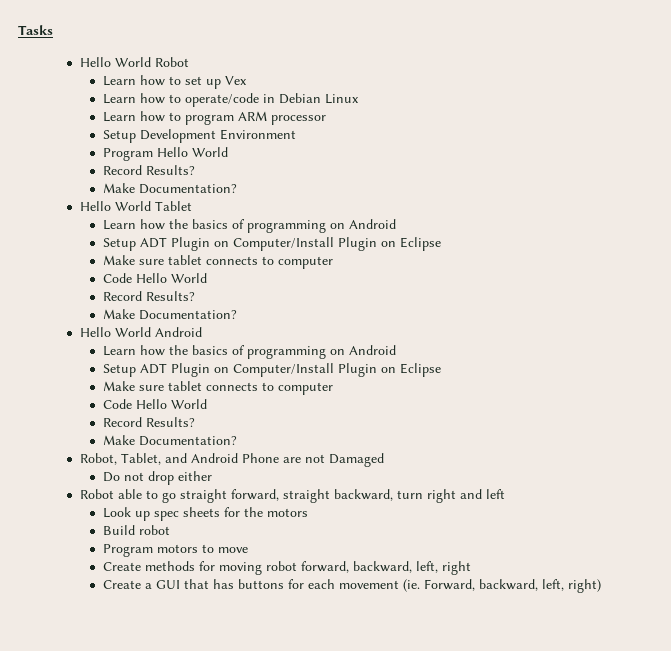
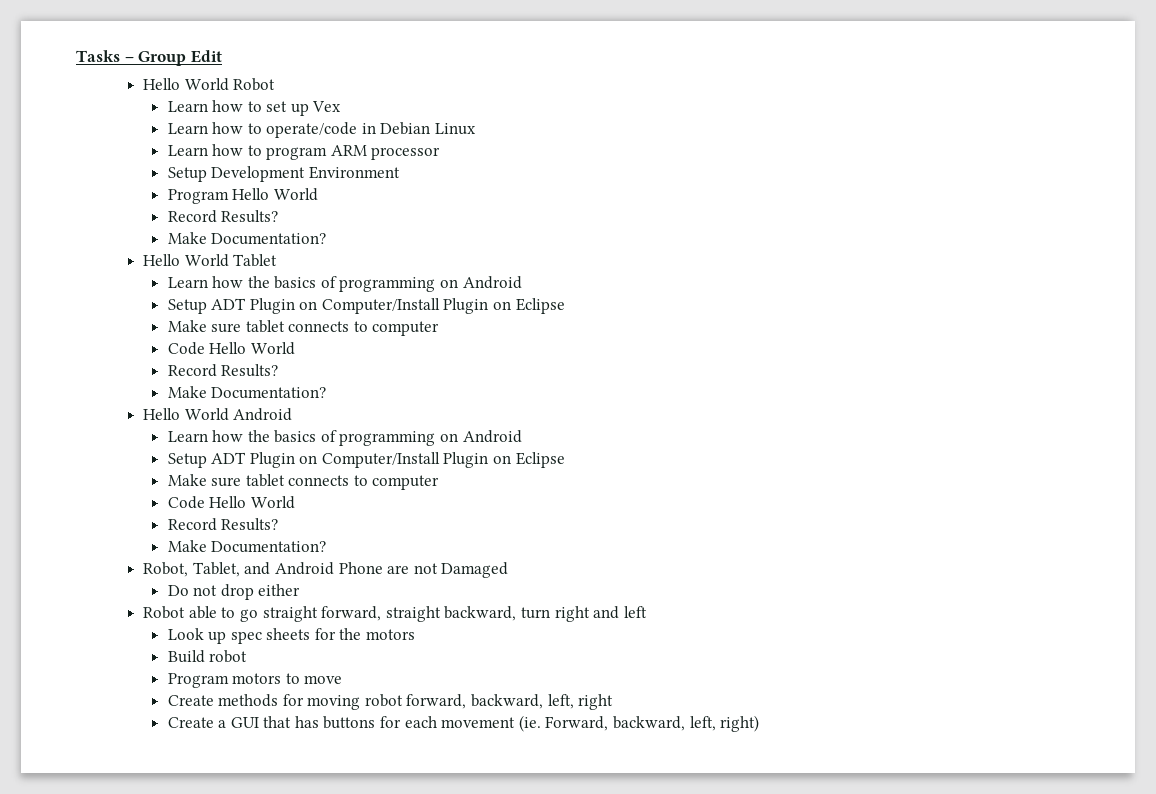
(53, 30) none -> [124,50,222,66] – Group Edit

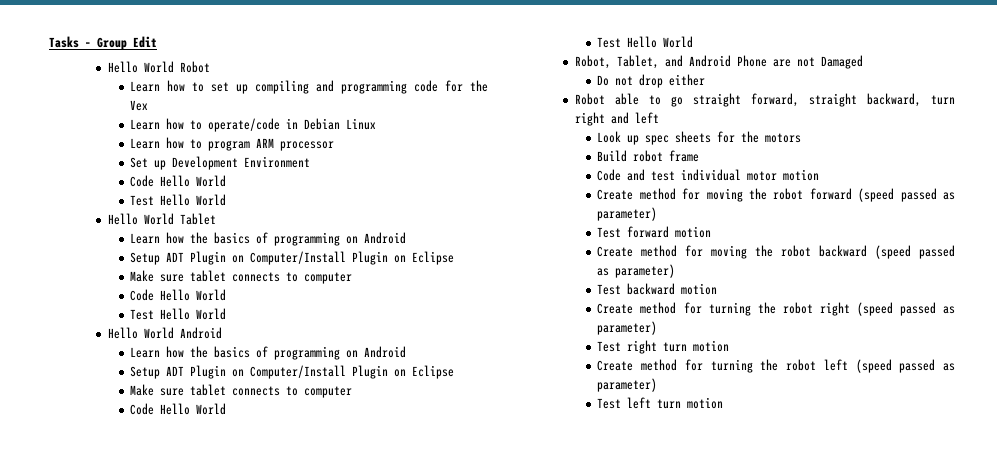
(309, 109) none -> [255,80,489,94] compiling and programming code for the
[167,167,207,182] Setup -> [130,157,167,170] Set up
[167,188,318,204] [167,210,279,223] [167,232,327,245] Program Hello World // Record Results? // Make Documentation? -> [130,175,227,187] [130,194,227,206] Code Hello World // Test Hello World
[167,364,279,377] [167,386,327,399] Record Results? // Make Documentation? -> [130,308,227,320] Test Hello World
[167,518,279,531] [167,540,327,553] Record Results? // Make Documentation? -> [597,36,694,48] Test Hello World
[167,673,343,688] [167,694,614,710] [167,715,760,732] // Program motors to move // Create methods for moving robot forward, backward, left, right // Create a GUI that has buttons for each movement (ie. Forward, backward, left, right) -> [669,150,700,162] [597,169,820,181] [597,188,955,202] [597,207,658,221] [597,226,712,238] [597,245,956,259] [597,264,676,278] [597,283,718,295] [597,302,955,316] [597,321,658,335] [597,340,730,354] [597,359,956,373] [597,378,658,392] [597,397,724,409] frame // Code and test individual motor motion // Create method for moving the robot forward (speed passed as parameter) // Test forward motion // Create method for moving the robot backward (speed passed as parameter) // Test backward motion // Create method for turning the robot right (speed passed as parameter) // Test right turn motion // Create method for turning the robot left (speed passed as parameter) // Test left turn motion

